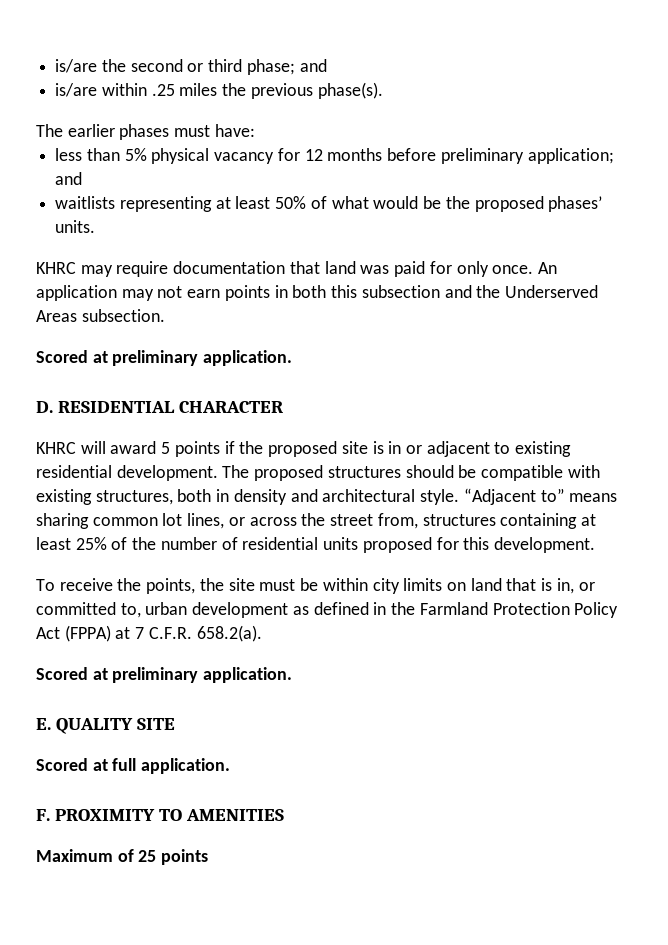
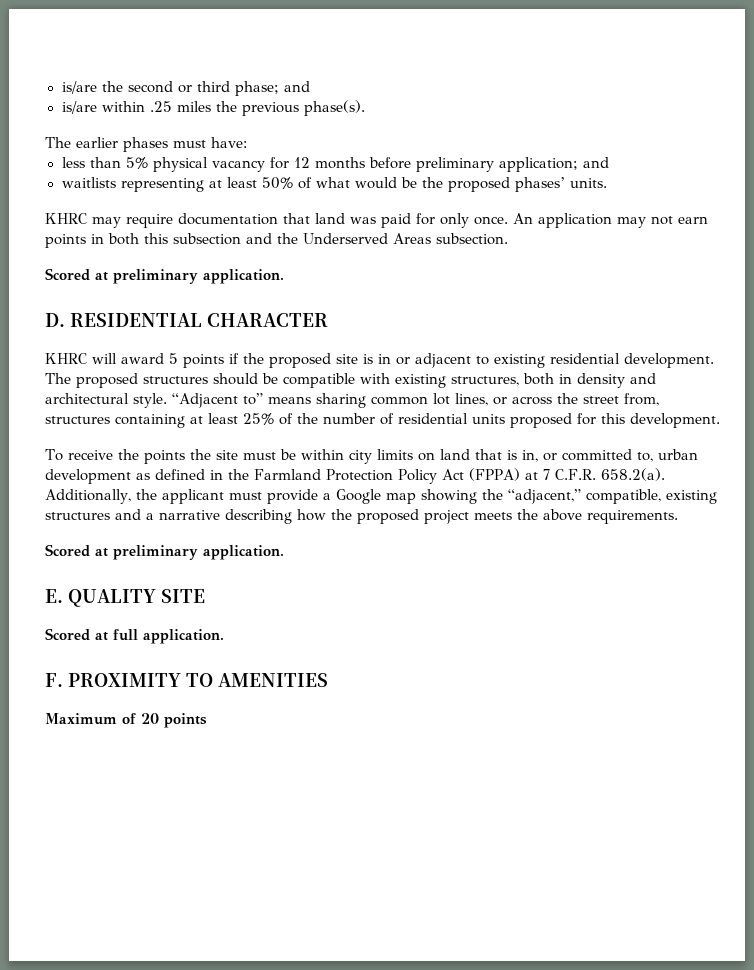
[146,578,196,594] points, -> [143,450,185,464] points
(262, 633) none -> [45,489,717,504] [45,509,678,524] Additionally, the applicant must provide a Google map showing the “adjacent,” compatible, existing structures and a narrative describing how the proposed project meets the above requirements.
[138,850,157,862] 25 -> [141,713,159,724] 20

